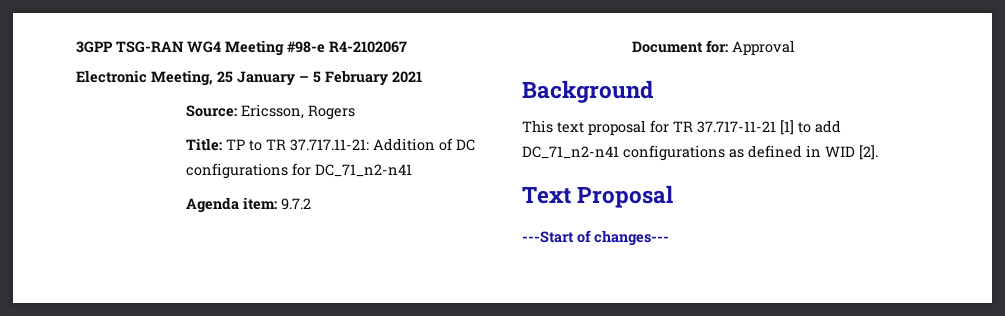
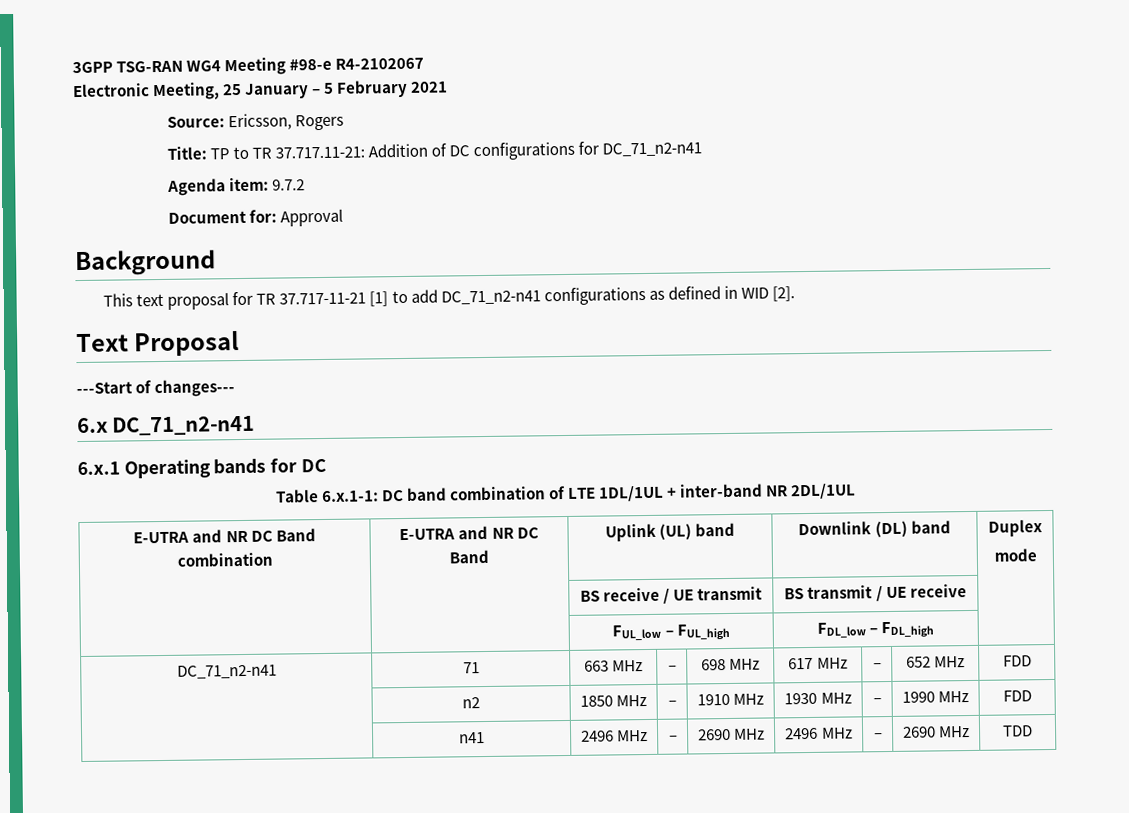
(669, 238) none -> [77,415,256,436] [77,457,326,479] [275,483,857,503] [133,528,316,544] [176,552,273,567] [399,525,539,541] [449,549,489,564] [604,522,736,542] [798,520,951,538] [988,519,1043,537] [993,548,1037,562] [579,586,764,604] [784,584,967,602] [612,623,730,641] [816,621,935,638] [176,664,277,679] [462,662,480,674] [583,660,644,672] [667,665,677,671] [700,658,761,671] [788,657,848,670] [872,663,882,669] [905,656,966,668] [1002,655,1032,667] [462,697,480,709] [579,694,648,707] [667,700,677,706] [696,693,765,706] [784,692,852,705] [872,698,882,704] [901,691,970,703] [1002,690,1032,702] [459,732,485,744] [580,729,649,742] [668,735,678,741] [697,728,766,741] [785,727,853,740] [873,733,883,739] [901,725,971,738] [1002,725,1033,737] // 6.x DC_71_n2-n41 // 6.x.1 Operating bands for DC // Table 6.x.1-1: DC band combination of LTE 1DL/1UL + inter-band NR 2DL/1UL // E-UTRA and NR DC Band combination | E-UTRA and NR DC Band | Uplink (UL) band | Downlink (DL) band | Duplex // mode // | | BS receive / UE transmit | BS transmit / UE receive | // | | FUL_low – FUL_high | FDL_low – FDL_high | // DC_71_n2-n41 | 71 | 663 MHz | – | 698 MHz | 617 MHz | – | 652 MHz | FDD // | n2 | 1850 MHz | – | 1910 MHz | 1930 MHz | – | 1990 MHz | FDD // | n41 | 2496 MHz | – | 2690 MHz | 2496 MHz | – | 2690 MHz | TDD

